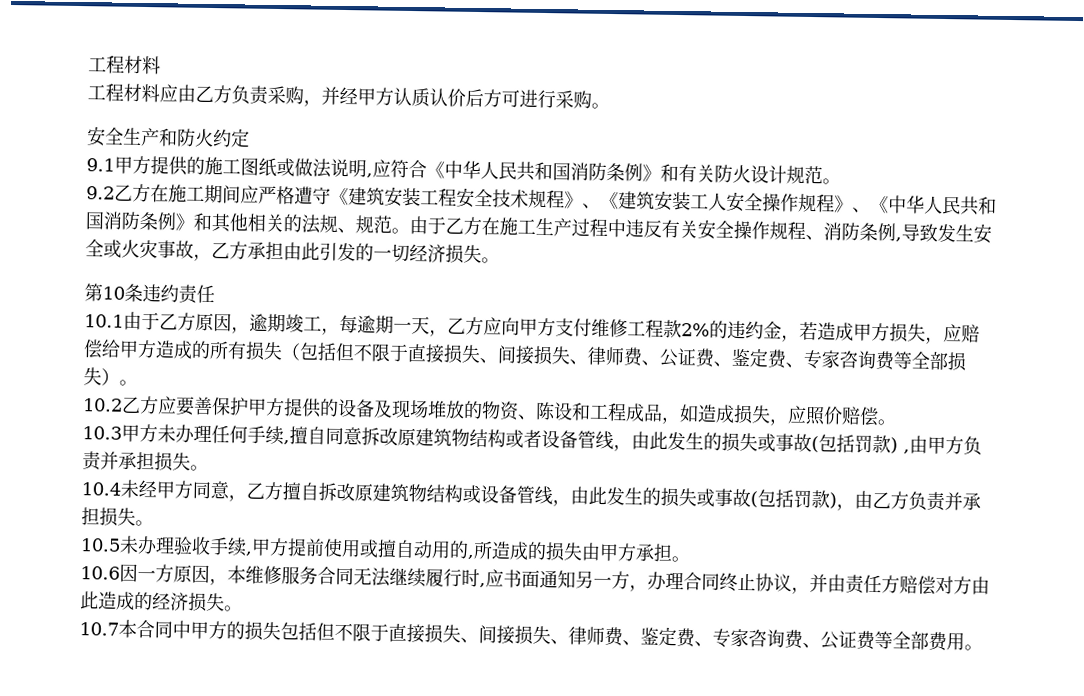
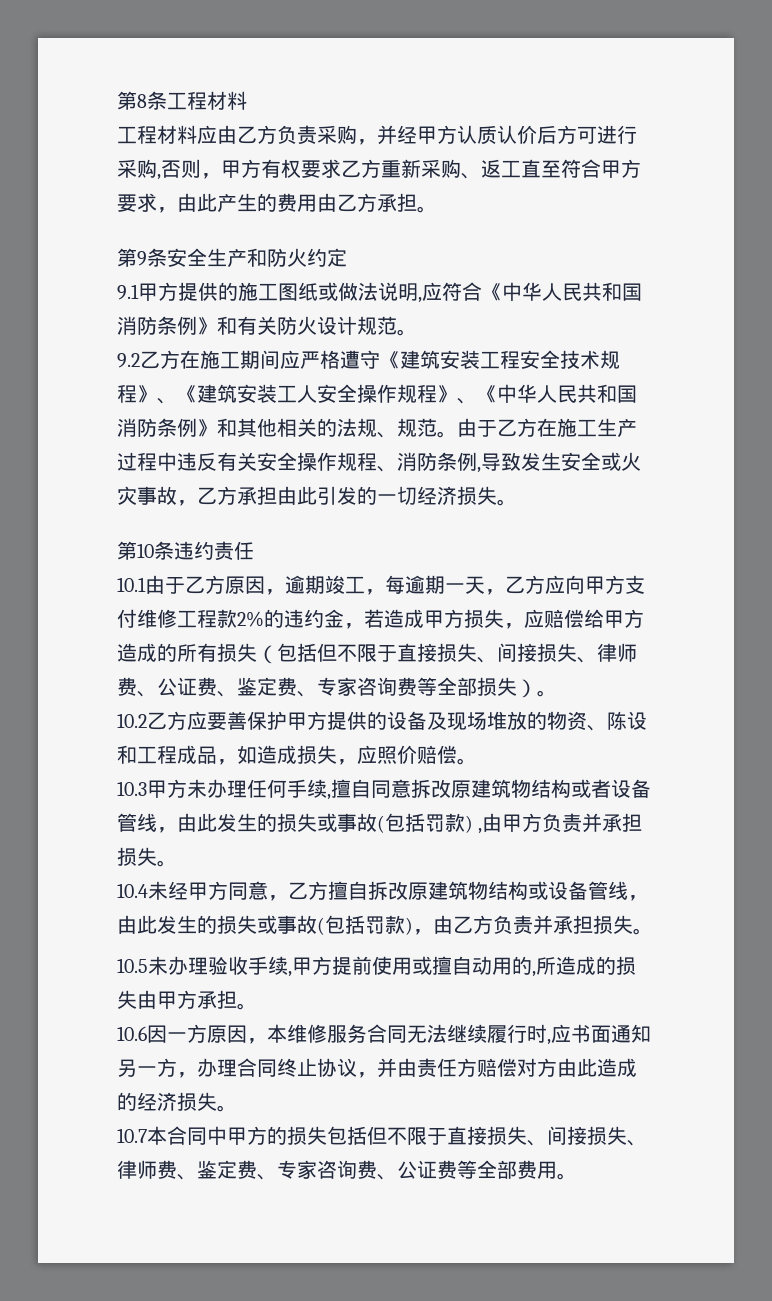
(88, 64) none -> [117,91,167,110] 第8条
[591,102,610,109] 。 // -> [157,159,641,180] [117,193,437,213] [117,248,167,267] ,否则，甲方有权要求乙方重新采购、返工直至符合甲方要求，由此产生的费用由乙方承担。 // 第9条

